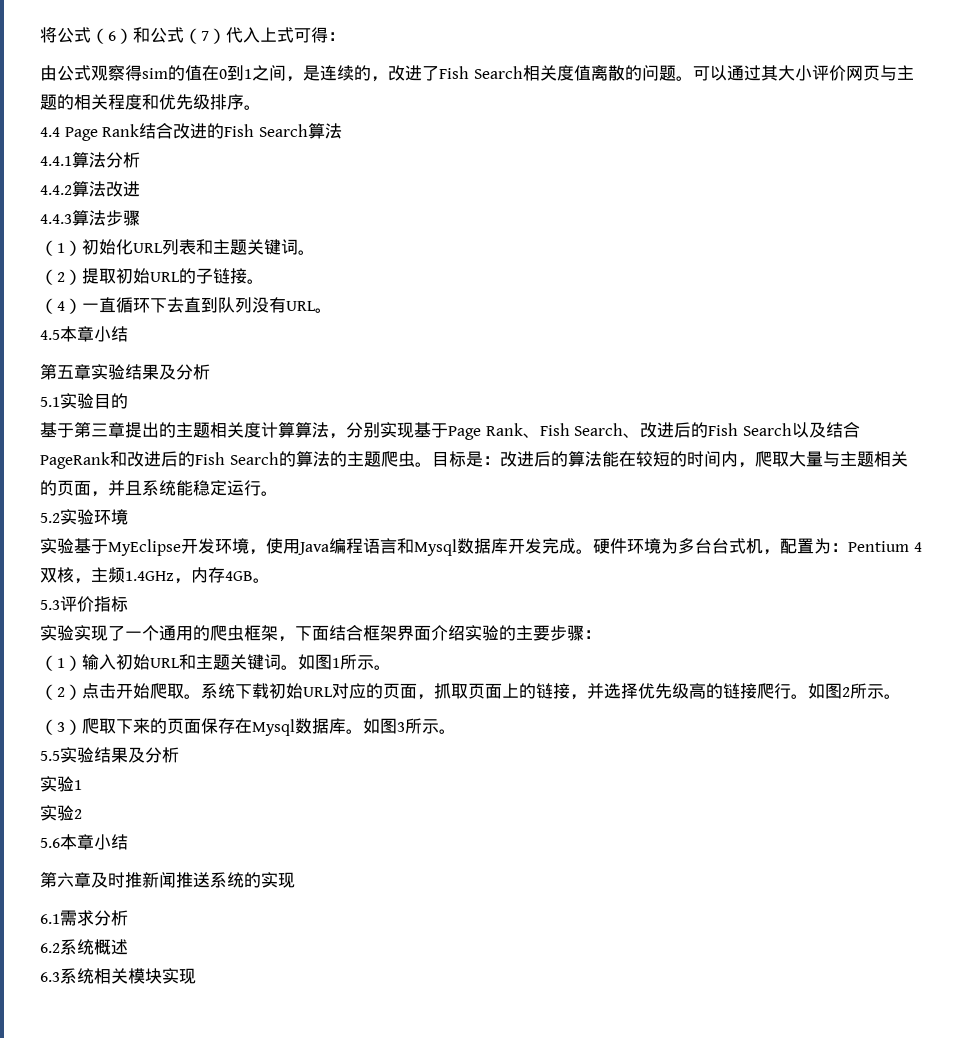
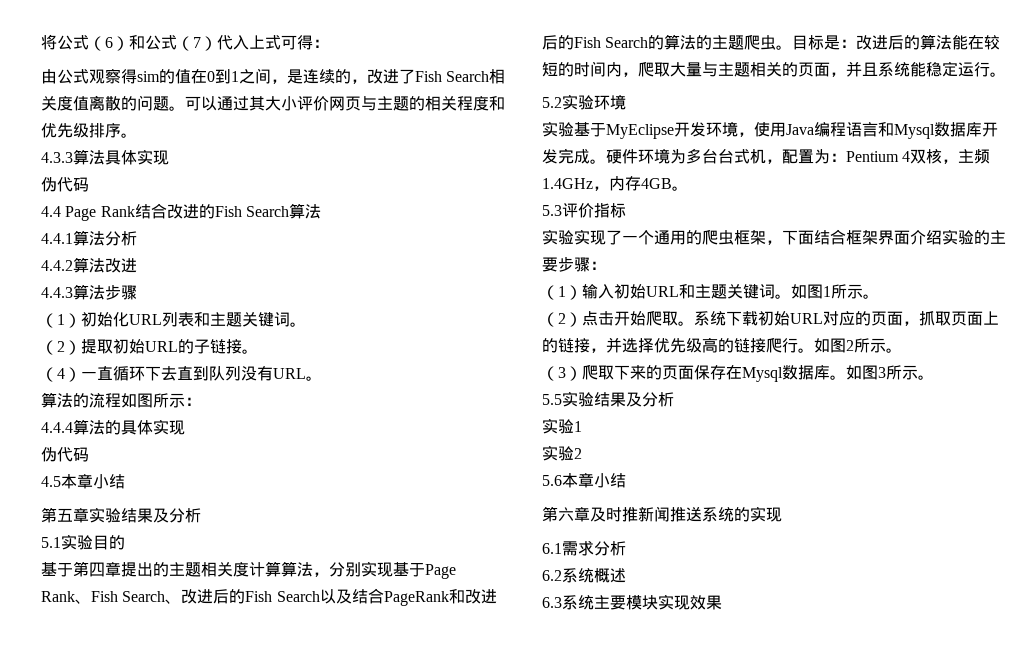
(261, 107) none -> [41,149,169,165] [41,177,89,192] // 4.3.3算法具体实现 // 伪代码
(332, 310) none -> [41,392,201,408] [41,419,185,435] [41,447,89,462] // 算法的流程如图所示： // 4.4.4算法的具体实现 // 伪代码
[91,423,108,437] 三 -> [89,562,105,577] 四
[94,968,128,984] 相关 -> [594,595,626,610] 主要
(196, 976) none -> [690,595,722,610] 效果

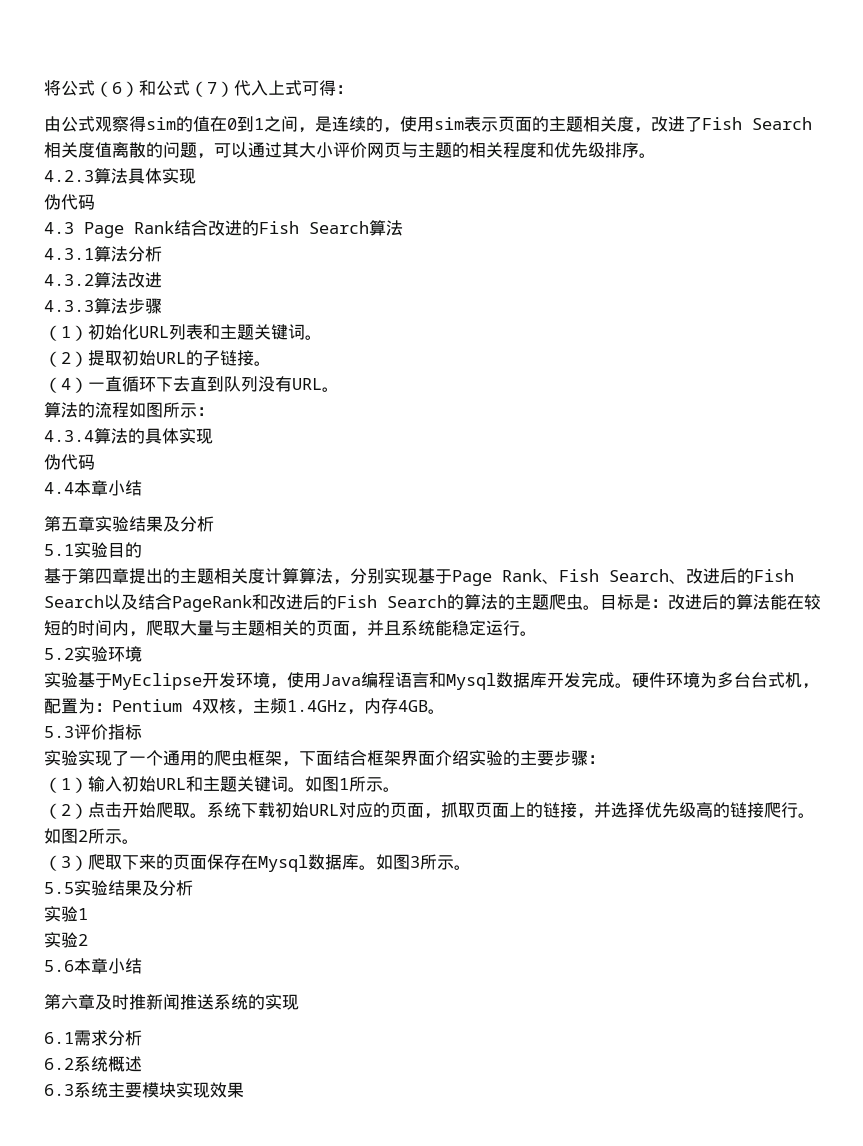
(367, 81) none -> [400,116,651,133] 使用sim表示页面的主题相关度，
[169,106,185,111] 。 -> [197,153,214,159] ，
[41,152,73,163] 4.3.3 -> [44,170,94,182] 4.2.3
[41,206,61,217] 4.4 -> [44,222,74,234] 4.3
[41,233,73,244] 4.4.1 -> [44,248,94,260] 4.3.1
[41,260,73,271] 4.4.2 -> [44,274,94,286] 4.3.2
[41,287,73,298] 4.4.3 -> [44,300,94,312] 4.3.3
[41,422,73,433] 4.4.4 -> [44,430,94,442] 4.3.4
[41,476,61,487] 4.5 -> [44,482,74,494] 4.4

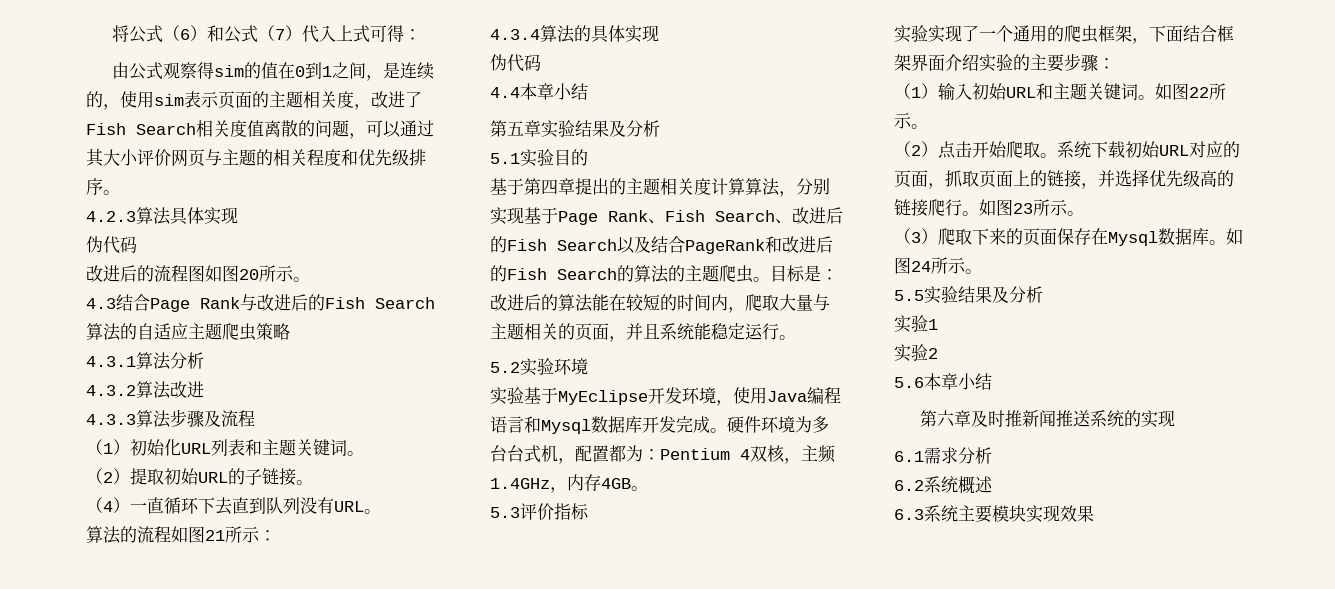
(95, 202) none -> [86,265,310,282] // 改进后的流程图如图20所示。
[84,220,242,238] Page Rank结合改进 -> [116,294,308,312] 结合Page Rank与改进后
(403, 228) none -> [120,323,290,341] 的自适应主题爬虫策略
(162, 306) none -> [204,410,255,427] 及流程
(163, 410) none -> [205,530,225,541] 21
(78, 706) none -> [609,445,626,462] 都
[339,778,349,790] 1 -> [1189,87,1209,98] 22
[78,830,88,842] 2 -> [1013,203,1033,214] 23
[410,856,420,868] 3 -> [911,261,931,272] 24

